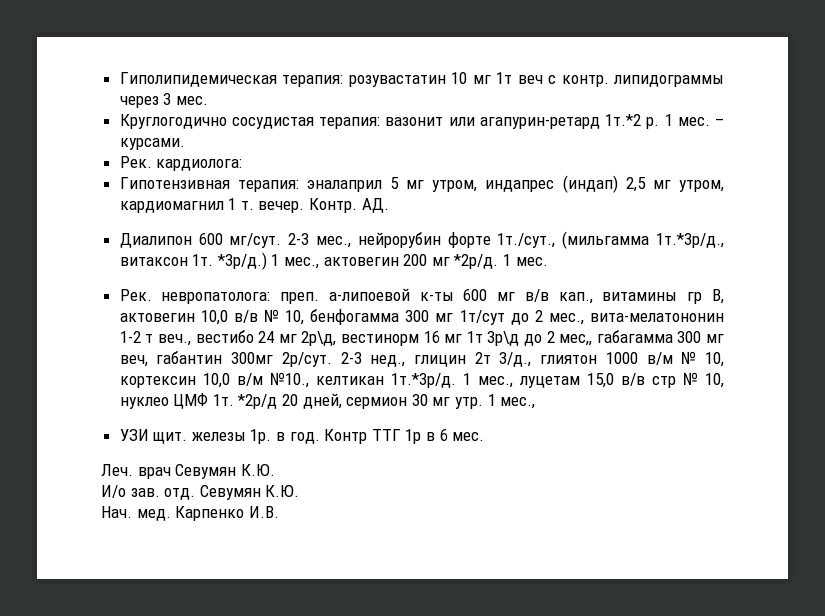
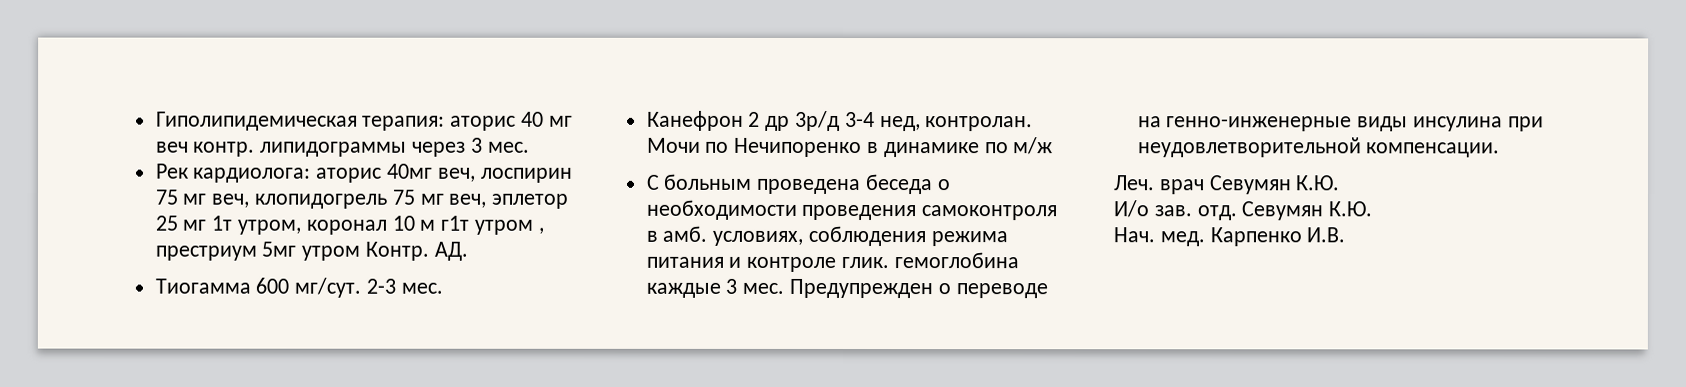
[348,72,557,87] розувастатин 10 мг 1т веч с -> [450,111,573,131] [155,141,189,153] аторис 40 мг веч
[119,114,725,129] [119,138,185,150] [119,156,243,171] [119,175,724,193] [119,198,305,213] Круглогодично сосудистая терапия: вазонит или агапурин-ретард 1т.*2 р. 1 мес. – курсами. // Рек. кардиолога: // Гипотензивная терапия: эналаприл 5 мг утром, индапрес (индап) 2,5 мг утром, кардиомагнил 1 т. вечер. -> [155,163,573,183] [154,189,569,209] [154,215,544,235] [154,241,361,261] Рек кардиолога: аторис 40мг веч, лоспирин 75 мг веч, клопидогрель 75 мг веч, эплетор 25 мг 1т утром, коронал 10 м г1т утром , престриум 5мг утром
[119,233,192,248] Диалипон -> [154,278,251,294] Тиогамма
[315,231,724,249] [119,252,548,270] [119,288,724,304] [119,309,724,325] [119,330,725,346] [119,351,724,367] [119,372,724,388] [119,393,536,409] [119,429,485,444] мес., нейрорубин форте 1т./сут., (мильгамма 1т.*3р/д., витаксон 1т. *3р/д.) 1 мес., актовегин 200 мг *2р/д. 1 мес. // Рек. невропатолога: преп. а-липоевой к-ты 600 мг в/в кап., витамины гр В, актовегин 10,0 в/в № 10, бенфогамма 300 мг 1т/сут до 2 мес., вита-мелатононин 1-2 т веч., вестибо 24 мг 2р\д, вестинорм 16 мг 1т 3р\д до 2 мес,, габагамма 300 мг веч, габантин 300мг 2р/сут. 2-3 нед., глицин 2т 3/д., глиятон 1000 в/м № 10, кортексин 10,0 в/м №10., келтикан 1т.*3р/д. 1 мес., луцетам 15,0 в/в стр № 10, нуклео ЦМФ 1т. *2р/д 20 дней, сермион 30 мг утр. 1 мес., // УЗИ щит. железы 1р. в год. Контр ТТГ 1р в 6 мес. -> [400,282,443,294] [646,110,1034,132] [646,137,1054,158] [646,173,951,195] [645,199,1058,221] [645,225,1008,247] [645,252,1019,272] [645,278,1048,299] [1137,116,1544,132] [1137,137,1501,158] мес. // Канефрон 2 др 3р/д 3-4 нед, контролан. Мочи по Нечипоренко в динамике по м/ж // С больным проведена беседа о необходимости проведения самоконтроля в амб. условиях, соблюдения режима питания и контроле глик. гемоглобина каждые 3 мес. Предупрежден о переводе на генно-инженерные виды инсулина при неудовлетворительной компенсации.

